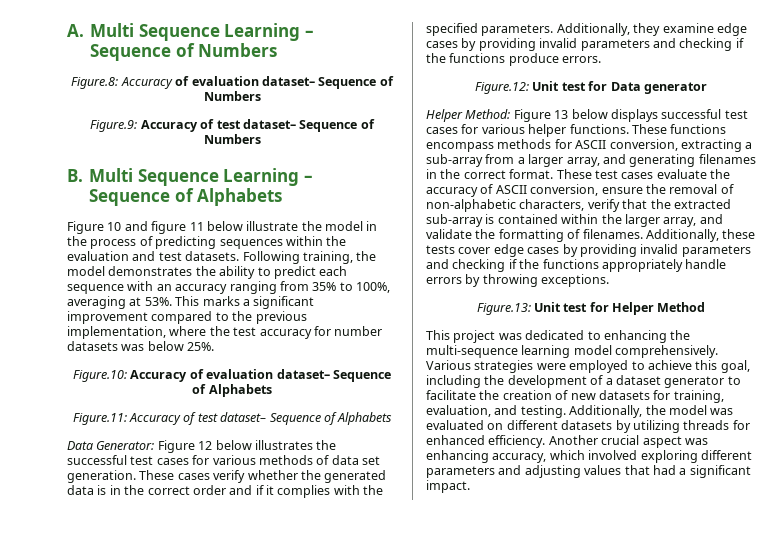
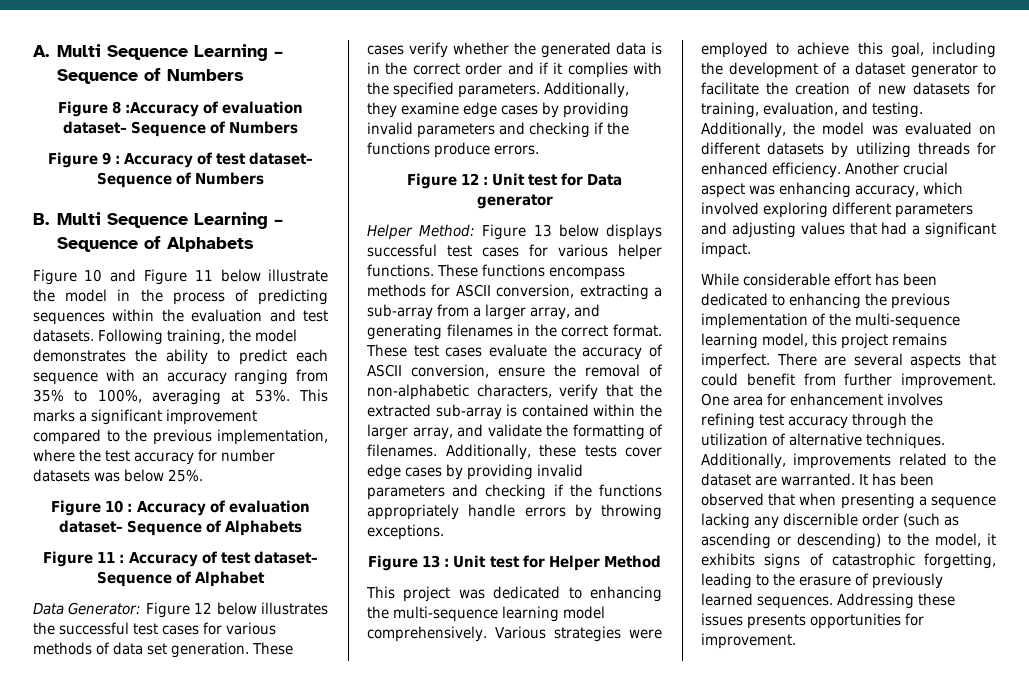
[71,77,173,89] Figure.8: Accuracy -> [57,101,199,117] Figure 8 :Accuracy
[90,120,138,132] Figure.9: -> [47,152,120,168] Figure 9 :
[151,221,187,234] figure -> [143,269,188,285] Figure
[73,370,128,382] Figure.10: -> [51,500,133,516] Figure 10 :
[72,412,393,425] Figure.11: Accuracy of test dataset– Sequence of Alphabets -> [43,551,318,567] [96,571,266,587] Figure 11 : Accuracy of test dataset– Sequence of Alphabet
[475,82,530,94] Figure.12: -> [406,173,488,189] Figure 12 :
[476,303,531,315] Figure.13: -> [368,555,450,571] Figure 13 :
(470, 486) none -> [701,273,938,286] [701,293,951,309] [701,313,961,329] [701,333,948,349] [701,353,996,369] [701,373,996,389] [701,393,944,406] [701,413,934,429] [701,433,946,449] [701,453,996,469] [701,473,935,486] [701,493,996,509] [701,513,960,529] [701,533,996,549] [701,553,996,569] [701,573,944,589] [701,593,956,609] [701,613,925,629] [701,633,796,649] // While considerable effort has been dedicated to enhancing the previous implementation of the multi-sequence learning model, this project remains imperfect. There are several aspects that could benefit from further improvement. One area for enhancement involves refining test accuracy through the utilization of alternative techniques. Additionally, improvements related to the dataset are warranted. It has been observed that when presenting a sequence lacking any discernible order (such as ascending or descending) to the model, it exhibits signs of catastrophic forgetting, leading to the erasure of previously learned sequences. Addressing these issues presents opportunities for improvement.

